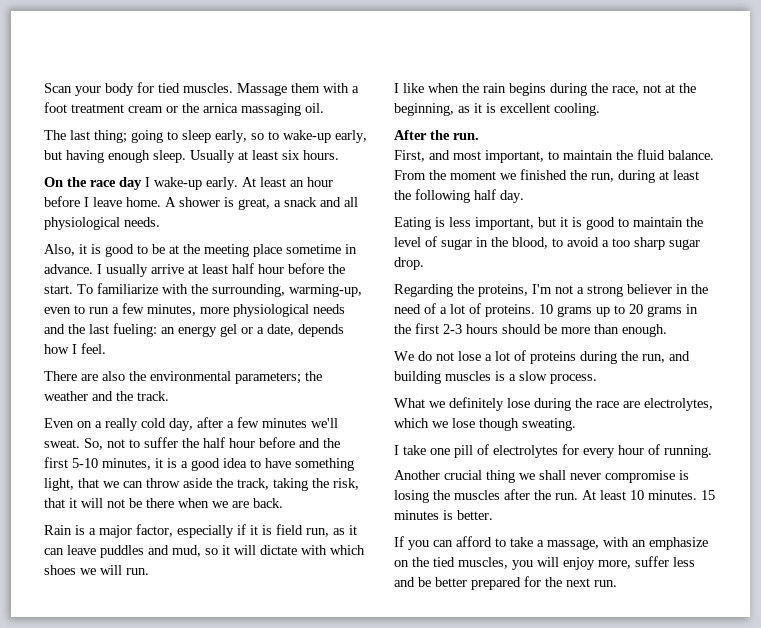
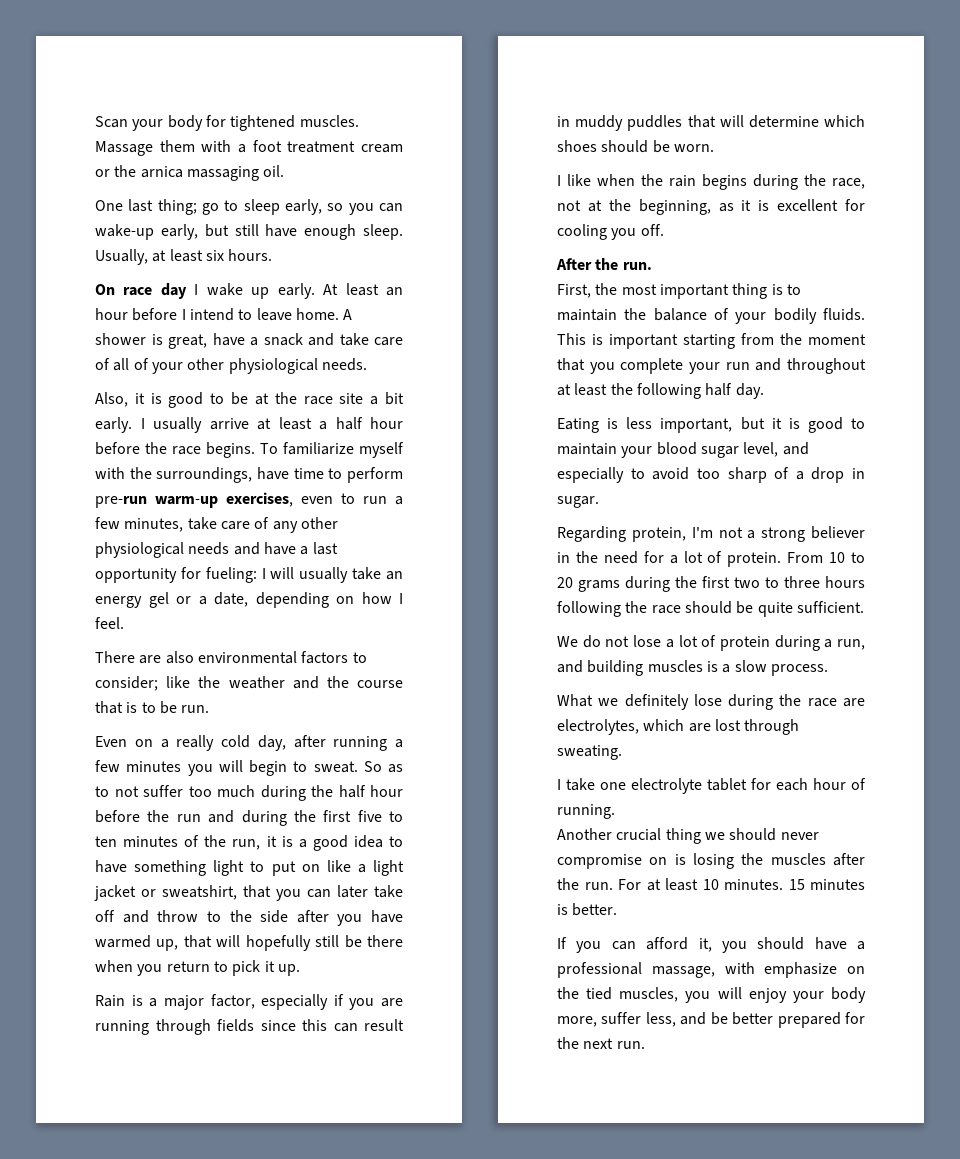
[158,83,180,93] tied -> [230,115,296,131] tightened
[44,130,66,140] The -> [95,200,123,211] One
[131,130,163,143] going -> [202,203,219,215] go
[268,131,279,140] to -> [348,203,404,215] you can
[66,150,104,163] having -> [234,224,298,237] still have
[190,150,235,163] Usually -> [95,249,148,265] Usually,
[67,177,87,187] the -> (115, 289) none
[154,177,202,190] wake-up -> [206,283,270,299] wake up
(89, 202) none -> [189,308,253,321] intend to
(270, 204) none -> [212,333,245,346] have
[344,197,358,207] all -> [339,333,403,346] [95,358,225,374] take care of all of your other
[204,244,357,257] [44,264,93,274] meeting place sometime in advance. -> [303,392,404,405] [95,417,132,433] race site a bit early.
[232,263,345,274] [44,285,73,294] half hour before the start. -> [319,417,403,430] [95,442,255,458] a half hour before the race begins.
(158, 288) none -> [359,442,404,458] myself
[212,284,362,297] surrounding, warming-up, -> [156,467,403,483] [95,492,293,508] surroundings, have time to perform pre-run warm-up exercises,
[200,304,345,317] [44,323,157,337] more physiological needs and the last fueling: -> [187,517,338,533] [95,542,338,558] [95,567,382,583] take care of any other physiological needs and have a last opportunity for fueling: I will usually take
[298,324,344,337] depends -> [255,592,354,608] depending on
[129,371,322,384] [44,391,169,401] the environmental parameters; the weather and the track. -> [197,651,367,664] [95,676,403,691] [95,701,210,714] environmental factors to consider; like the weather and the course that is to be run.
(223, 422) none -> [333,736,388,751] running
[311,418,338,428] [44,437,340,450] [44,457,151,470] we'll sweat. So, not to suffer the half hour before and the first 5-10 minutes, -> [187,760,403,776] [95,785,403,801] [95,810,403,826] [95,835,261,850] you will begin to sweat. So as to not suffer too much during the half hour before the run and during the first five to ten minutes of the run,
[44,478,359,491] [44,498,283,508] light, that we can throw aside the track, taking the risk, that it will not be there when we are back. -> [213,860,404,876] [94,885,403,901] [95,910,403,926] [95,935,403,951] [95,960,300,976] light to put on like a light jacket or sweatshirt, that you can later take off and throw to the side after you have warmed up, that will hopefully still be there when you return to pick it up.
[250,524,357,537] [44,545,365,558] [44,565,149,575] it is field run, as it can leave puddles and mud, so it will dictate with which shoes we will run. -> [349,998,403,1010] [95,1019,404,1035] [557,115,865,131] [557,140,714,153] you are running through fields since this can result in muddy puddles that will determine which shoes should be worn.
[554,103,600,116] cooling. -> [845,199,865,211] [557,224,664,240] for cooling you off.
[429,149,714,163] [394,169,655,183] and most important, to maintain the fluid balance. From the moment we finished the run, during -> [595,283,801,299] [557,308,865,324] [557,333,866,349] [557,358,867,374] the most important thing is to maintain the balance of your bodily fluids. This is important starting from the moment that you complete your run and throughout
[686,217,703,227] [394,236,548,250] the level of sugar in the blood, -> [621,442,809,458] [557,467,624,483] your blood sugar level, and especially
[602,240,609,247] a -> (690, 473) none
[669,239,700,250] [394,257,424,270] sugar drop. -> [774,467,865,483] [557,496,599,508] of a drop in sugar.
[457,284,528,297] the proteins, -> [631,527,686,542] protein,
[424,303,610,317] of a lot of proteins. 10 grams up -> [643,551,846,567] for a lot of protein. From 10
[686,304,698,314] [394,323,667,337] in the first 2-3 hours should be more than enough. -> [625,576,865,592] [557,601,864,617] during the first two to three hours following the race should be quite sufficient.
[530,351,638,364] proteins during the -> [719,635,833,651] protein during a
[432,418,519,431] we lose though -> [688,719,800,735] are lost through
[454,444,615,458] pill of electrolytes for every -> [631,778,808,794] electrolyte tablet for each
[539,470,566,480] shall -> [729,828,777,841] should
(675, 476) none -> [649,857,668,865] on
[582,490,596,500] At -> [618,879,661,891] For at
[495,537,544,547] to take a -> [698,937,865,953] [557,962,642,978] it, you should have a professional
[632,540,646,547] an -> (755, 968) none
(595, 563) none -> [792,987,866,1003] your body
[673,557,695,567] less -> [645,1012,676,1027] less,

